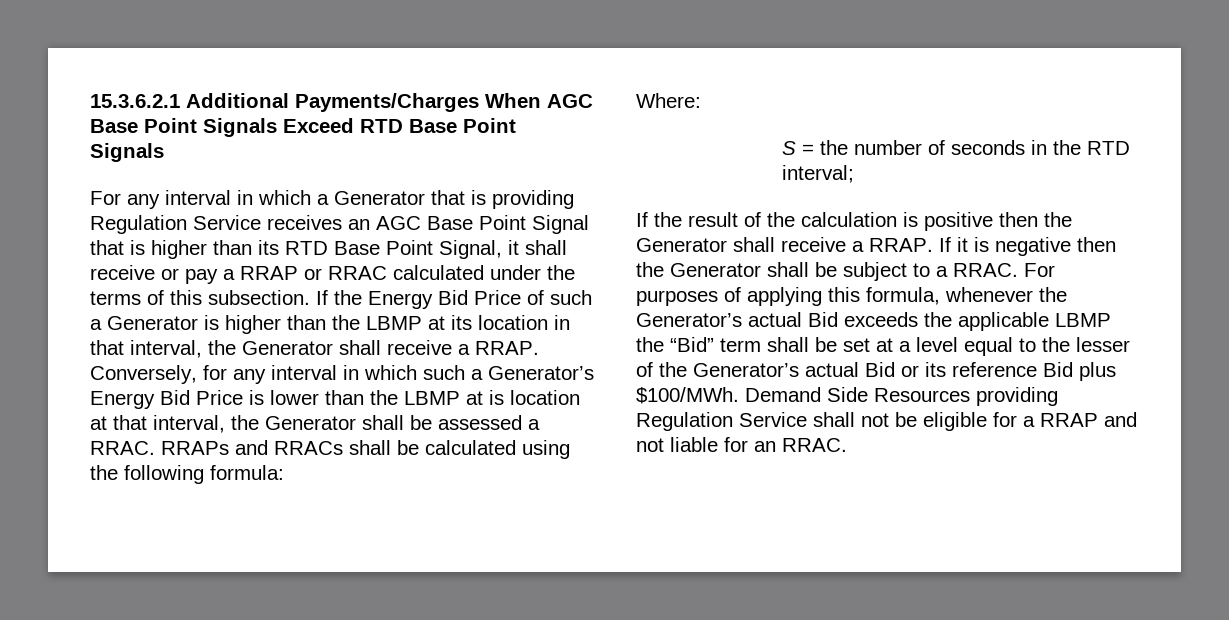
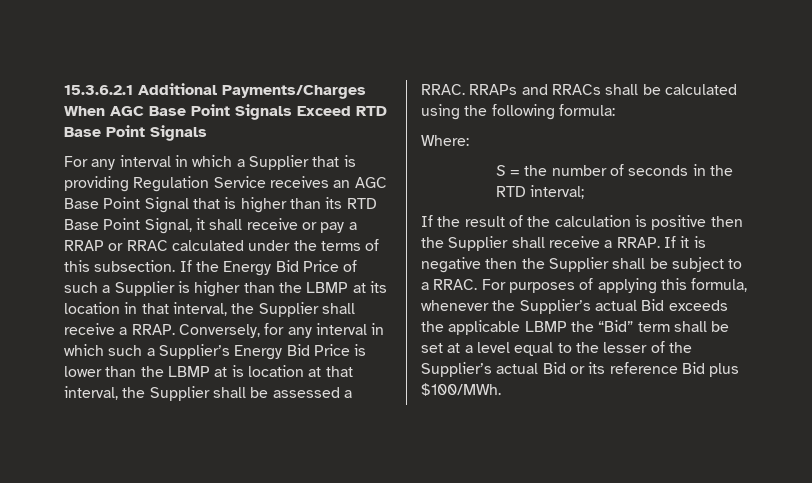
[334,191,425,205] Generator -> [248,155,309,170] Supplier
[107,316,198,330] Generator -> [114,281,175,296] Supplier
[242,341,333,355] Generator -> [258,302,319,317] Supplier
[488,366,594,380] Generator’s -> [158,344,230,359] Supplier’s
[265,416,356,430] Generator -> [149,386,210,401] Supplier
[636,238,727,252] Generator -> [448,236,509,251] Supplier
[670,263,761,277] Generator -> [548,257,609,272] Supplier
[636,313,742,327] Generator’s -> [519,299,591,314] Supplier’s
[693,363,799,377] Generator’s -> [421,362,492,377] Supplier’s
[745,387,1058,406] [636,412,1137,431] [636,437,847,452] Demand Side Resources providing Regulation Service shall not be eligible for a RRAP and not liable for an RRAC. -> (501, 389) none

